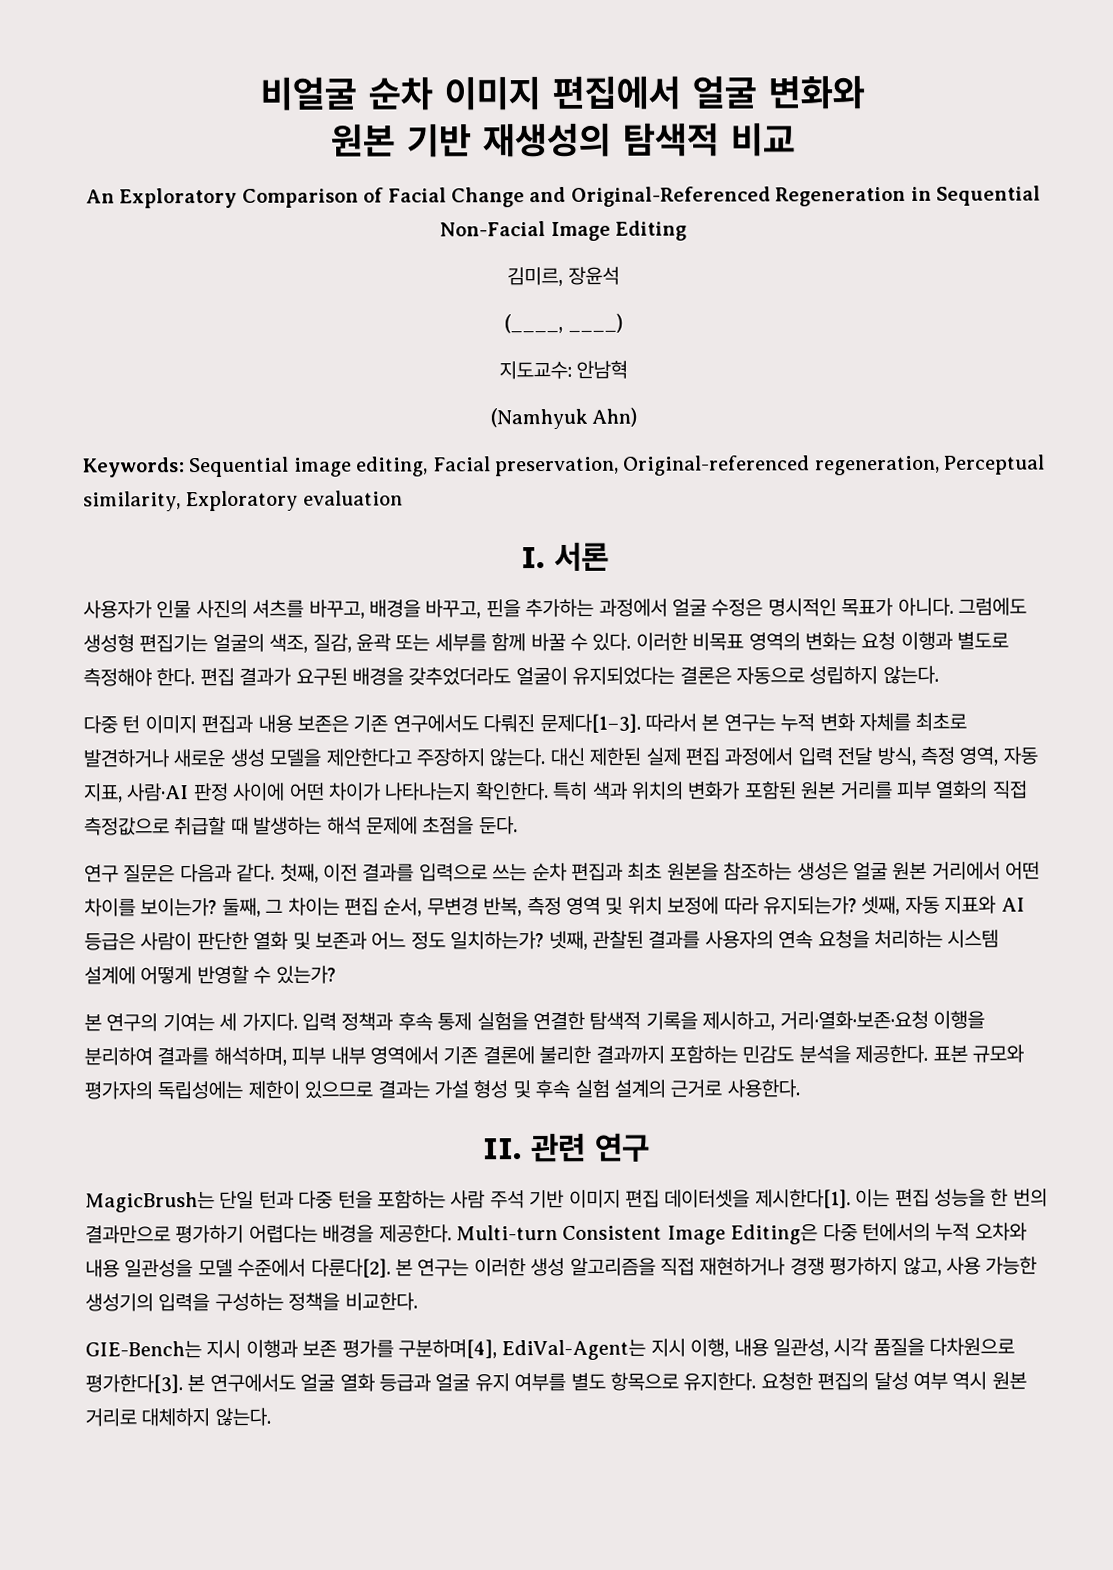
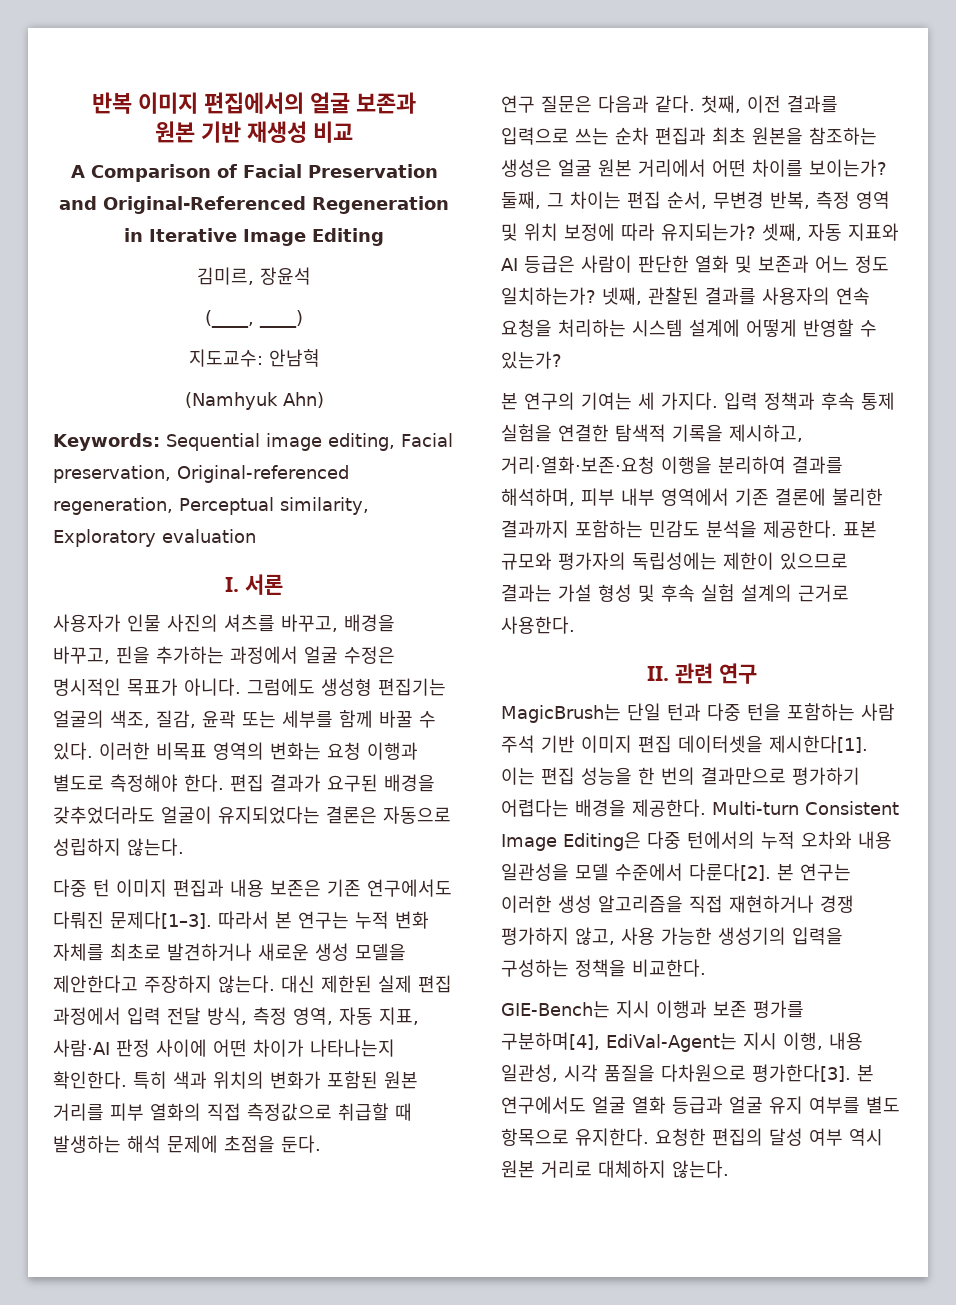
[260,75,865,111] 비얼굴 순차 이미지 편집에서 얼굴 변화와 -> [92,92,416,114] 반복 이미지 편집에서의 얼굴 보존과
[483,122,720,158] 재생성의 탐색적 -> [247,121,307,143] 재생성
[86,187,238,209] An Exploratory -> [70,165,85,178] A
[450,187,525,208] Change -> [307,164,438,178] Preservation
[935,185,1041,206] [440,221,547,237] Sequential Non-Facial -> [149,228,237,242] Iterative

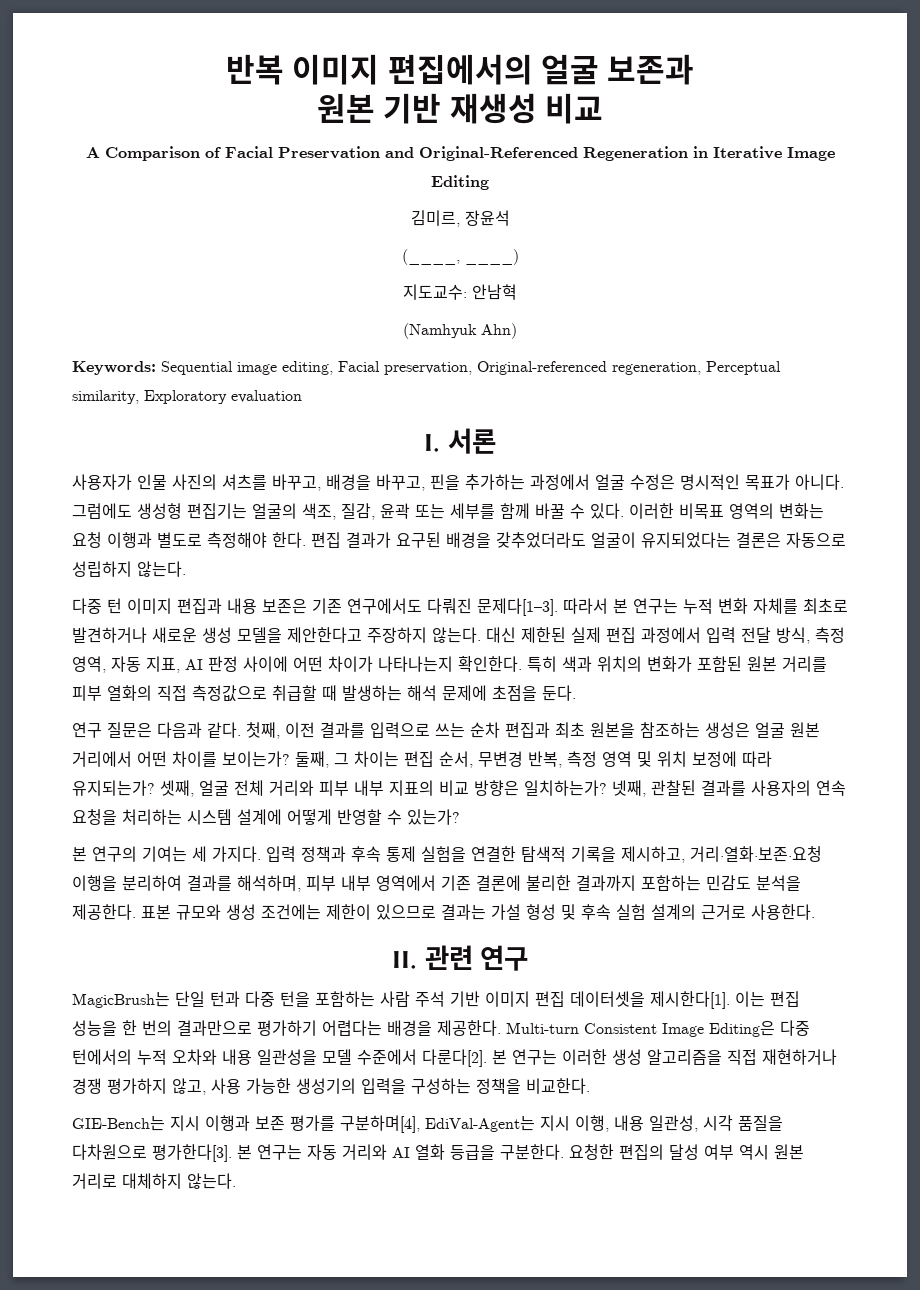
[53,1039,110,1057] 사람·AI -> [185,659,203,670] AI
[808,223,899,241] [501,255,889,273] 자동 지표와 AI 등급은 사람이 판단한 열화 및 보존과 어느 정도 -> [199,780,519,796] 얼굴 전체 거리와 피부 내부 지표의 비교 방향은
[558,552,717,570] 평가자의 독립성에는 -> [226,904,321,920] 생성 조건에는
[501,1096,900,1114] [501,1128,649,1146] 연구에서도 얼굴 열화 등급과 얼굴 유지 여부를 별도 항목으로 유지한다. -> [257,1144,564,1160] 연구는 자동 거리와 AI 열화 등급을 구분한다.

